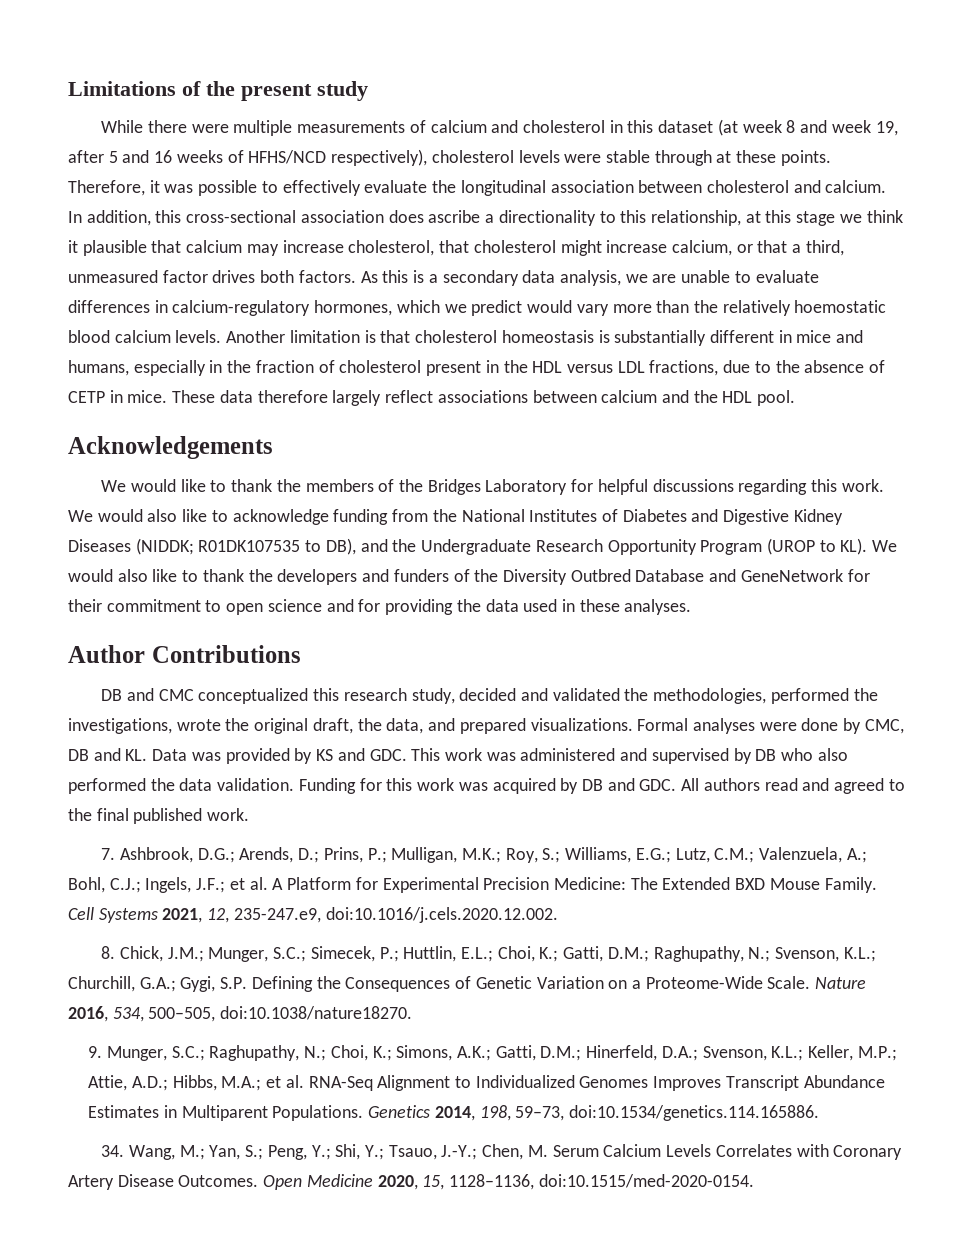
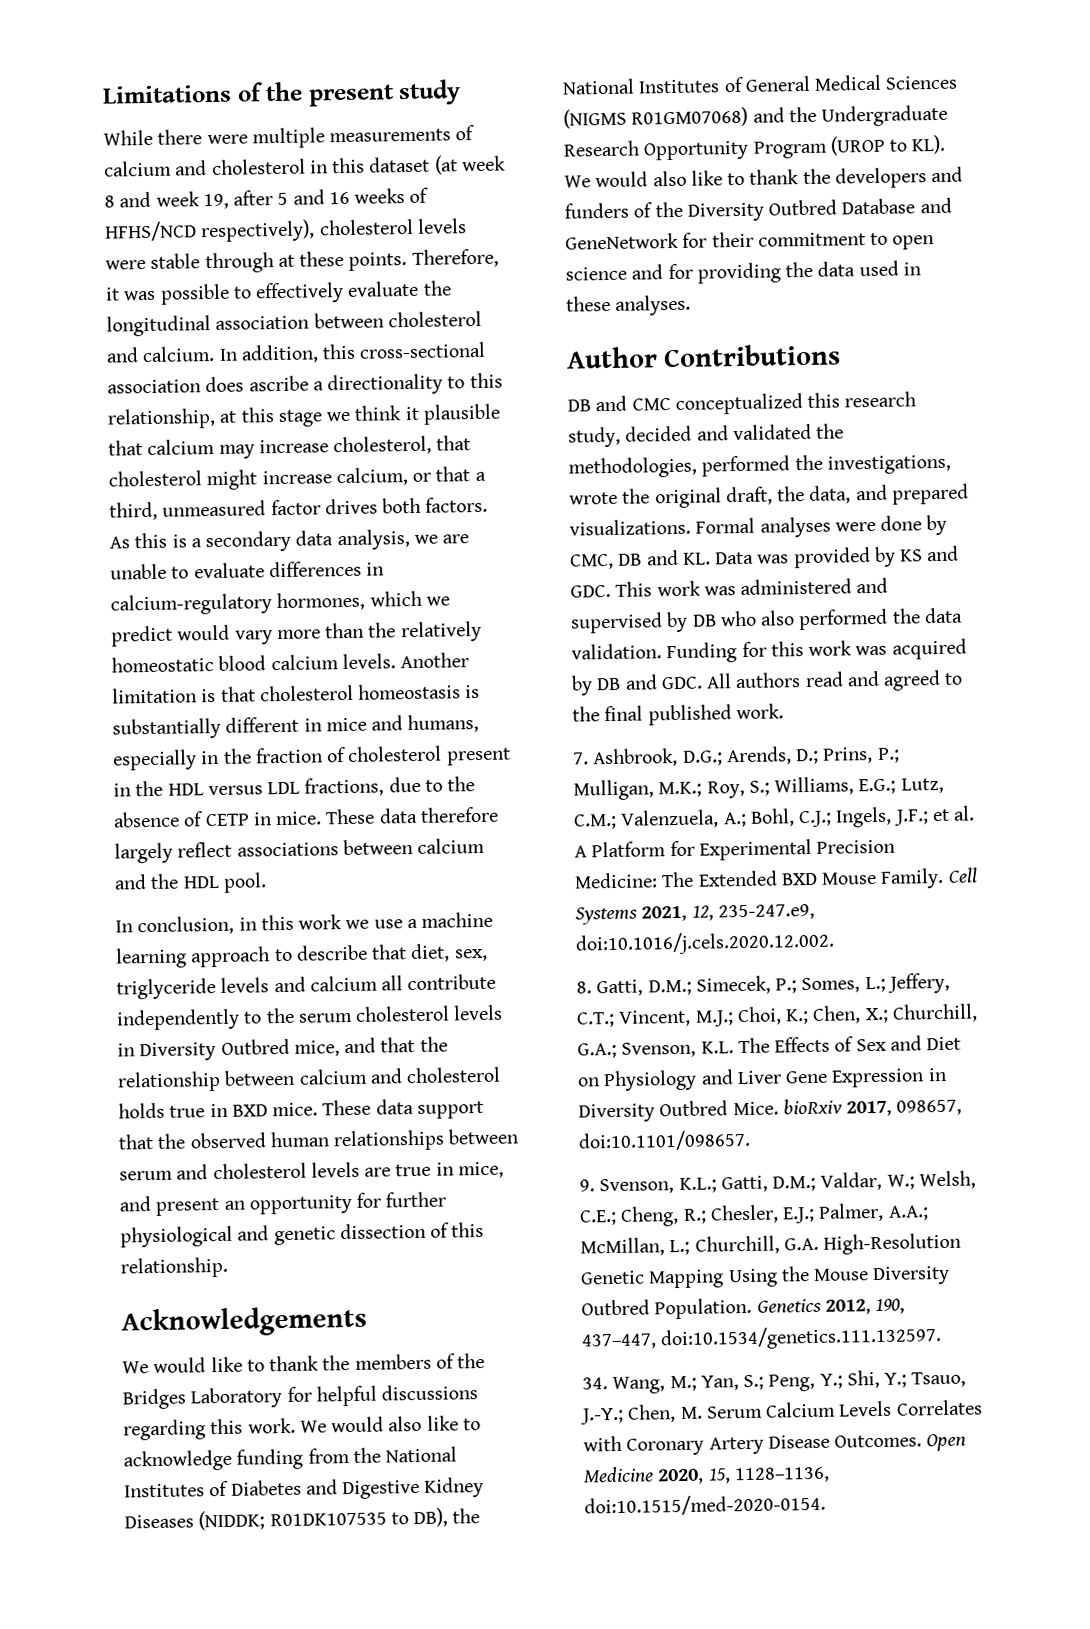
[794,300,887,313] hoemostatic -> [111,656,214,673] homeostatic
(796, 398) none -> [115,911,494,936] [115,943,488,969] [116,973,497,1000] [116,1004,504,1031] [117,1036,448,1062] [117,1066,502,1093] [118,1099,484,1119] [118,1128,519,1152] [119,1161,504,1181] [119,1191,447,1216] [120,1221,485,1248] [120,1256,228,1279] // In conclusion, in this work we use a machine learning approach to describe that diet, sex, triglyceride levels and calcium all contribute independently to the serum cholesterol levels in Diversity Outbred mice, and that the relationship between calcium and cholesterol holds true in BXD mice. These data support that the observed human relationships between serum and cholesterol levels are true in mice, and present an opportunity for further physiological and genetic dissection of this relationship.
(356, 546) none -> [452,1508,481,1524] [562,74,959,95] [563,106,749,129] the National Institutes of General Medical Sciences (NIGMS R01GM07068)
[119,946,876,962] [68,976,867,992] [68,1006,413,1022] [88,1045,897,1061] [88,1075,885,1091] [88,1105,820,1121] Chick, J.M.; Munger, S.C.; Simecek, P.; Huttlin, E.L.; Choi, K.; Gatti, D.M.; Raghupathy, N.; Svenson, K.L.; Churchill, G.A.; Gygi, S.P. Defining the Consequences of Genetic Variation on a Proteome-Wide Scale. Nature 2016, 534, 500–505, doi:10.1038/nature18270. // 9. Munger, S.C.; Raghupathy, N.; Choi, K.; Simons, A.K.; Gatti, D.M.; Hinerfeld, D.A.; Svenson, K.L.; Keller, M.P.; Attie, A.D.; Hibbs, M.A.; et al. RNA-Seq Alignment to Individualized Genomes Improves Transcript Abundance Estimates in Multiparent Populations. Genetics 2014, 198, 59–73, doi:10.1534/genetics.114.165886. -> [596,972,950,997] [577,1003,978,1028] [577,1035,962,1059] [577,1067,947,1092] [578,1098,963,1123] [578,1129,751,1152] [579,1170,976,1195] [580,1202,929,1227] [580,1232,962,1257] [580,1265,951,1289] [581,1297,906,1320] [581,1325,943,1351] Gatti, D.M.; Simecek, P.; Somes, L.; Jeffery, C.T.; Vincent, M.J.; Choi, K.; Chen, X.; Churchill, G.A.; Svenson, K.L. The Effects of Sex and Diet on Physiology and Liver Gene Expression in Diversity Outbred Mice. bioRxiv 2017, 098657, doi:10.1101/098657. // 9. Svenson, K.L.; Gatti, D.M.; Valdar, W.; Welsh, C.E.; Cheng, R.; Chesler, E.J.; Palmer, A.A.; McMillan, L.; Churchill, G.A. High-Resolution Genetic Mapping Using the Mouse Diversity Outbred Population. Genetics 2012, 190, 437–447, doi:10.1534/genetics.111.132597.

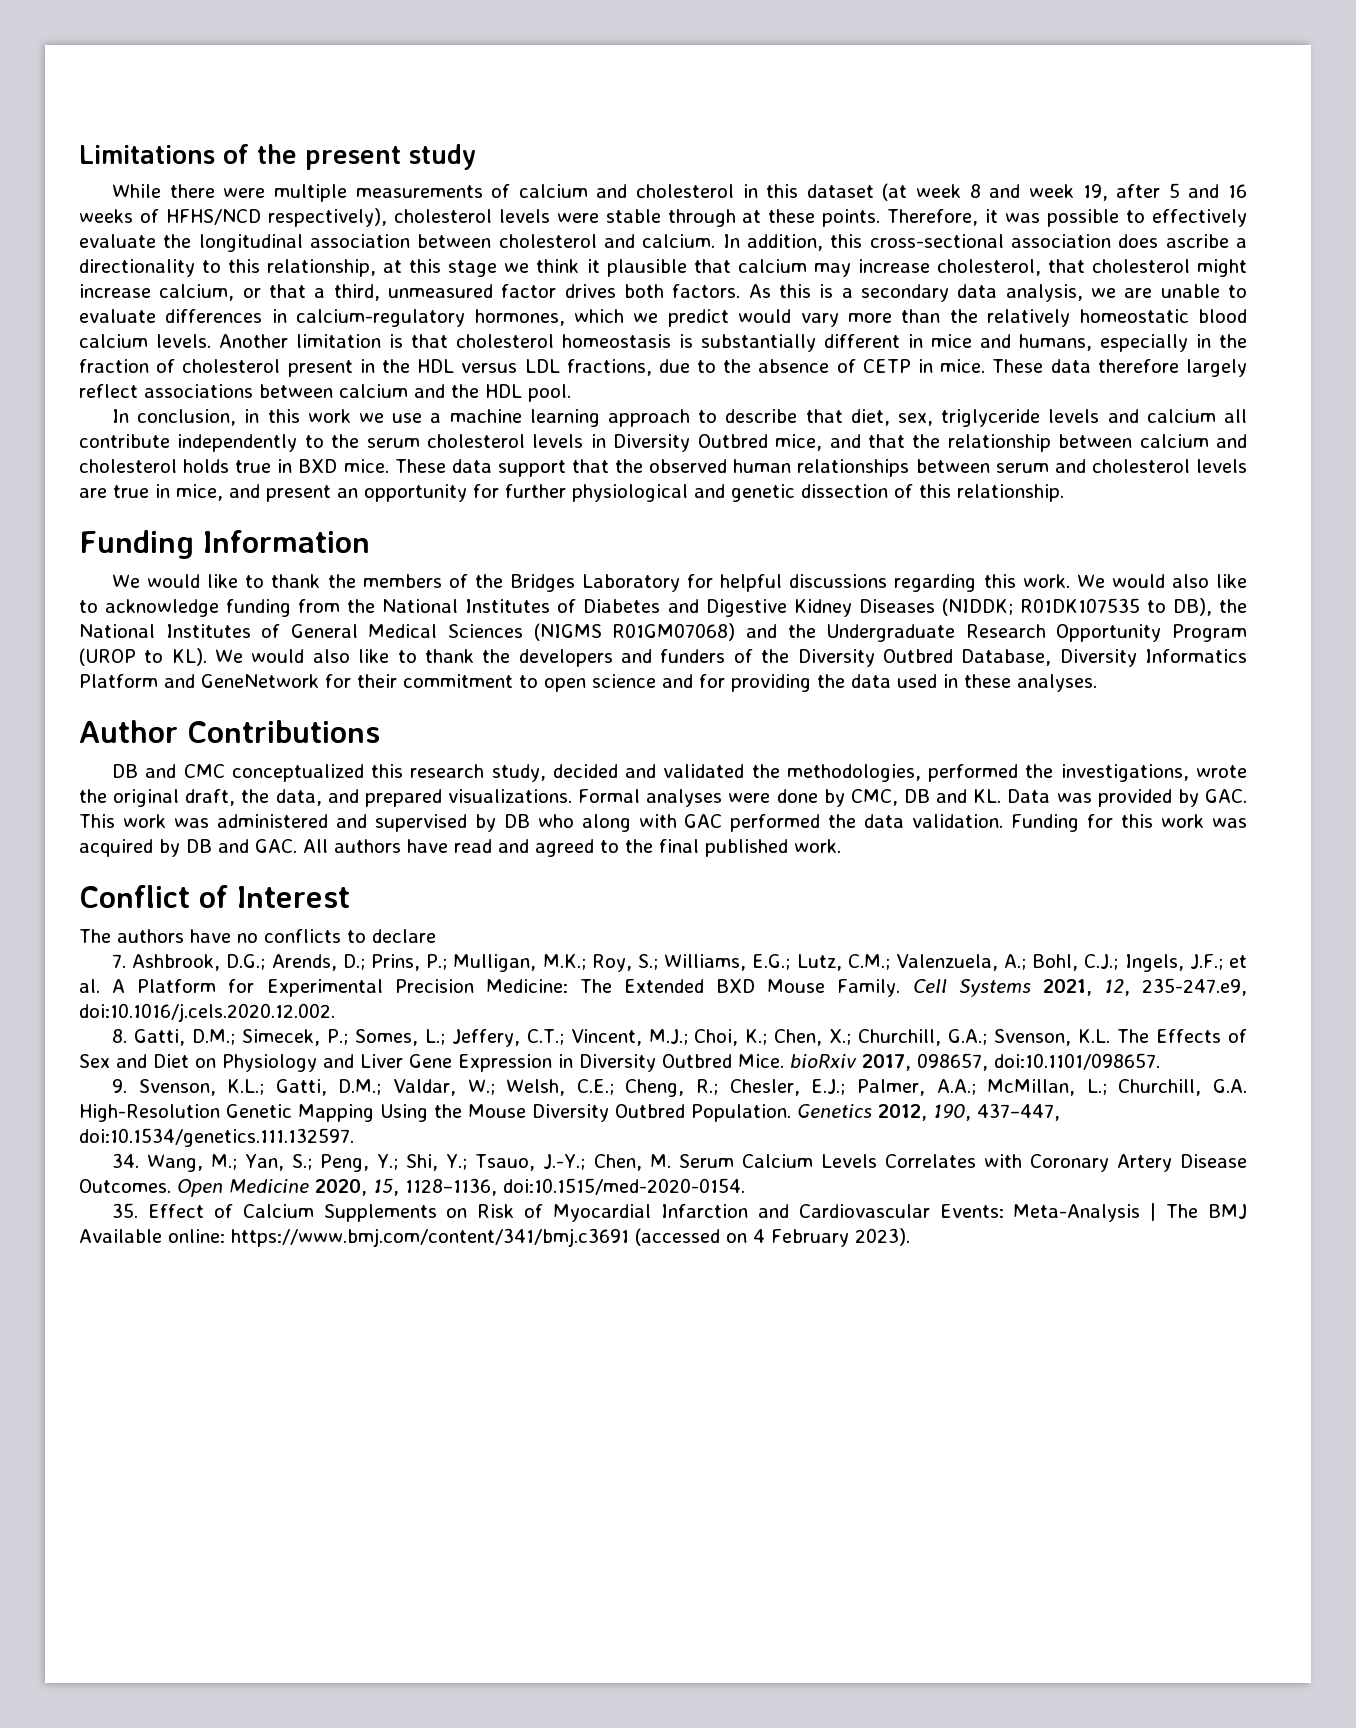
[121,1305,367,1338] Acknowledgements -> [79,530,370,559] Funding Information
[841,198,916,215] Database -> [961,649,1247,667] [79,674,158,688] Database, Diversity Informatics Platform
[900,545,960,562] [570,584,611,598] KS and GDC. -> [1204,789,1247,803] GAC.
[760,610,796,626] also -> [581,814,723,832] along with GAC
[660,676,703,690] GDC. -> [255,839,297,853] GAC.
(802, 680) none -> [407,839,448,853] have
(784, 711) none -> [79,885,350,908] [79,929,436,943] // Conflict of Interest // The authors have no conflicts to declare
(826, 1505) none -> [112,1203,1247,1222] [79,1228,910,1247] // 35. Effect of Calcium Supplements on Risk of Myocardial Infarction and Cardiovascular Events: Meta-Analysis | The BMJ Available online: https://www.bmj.com/content/341/bmj.c3691 (accessed on 4 February 2023).

